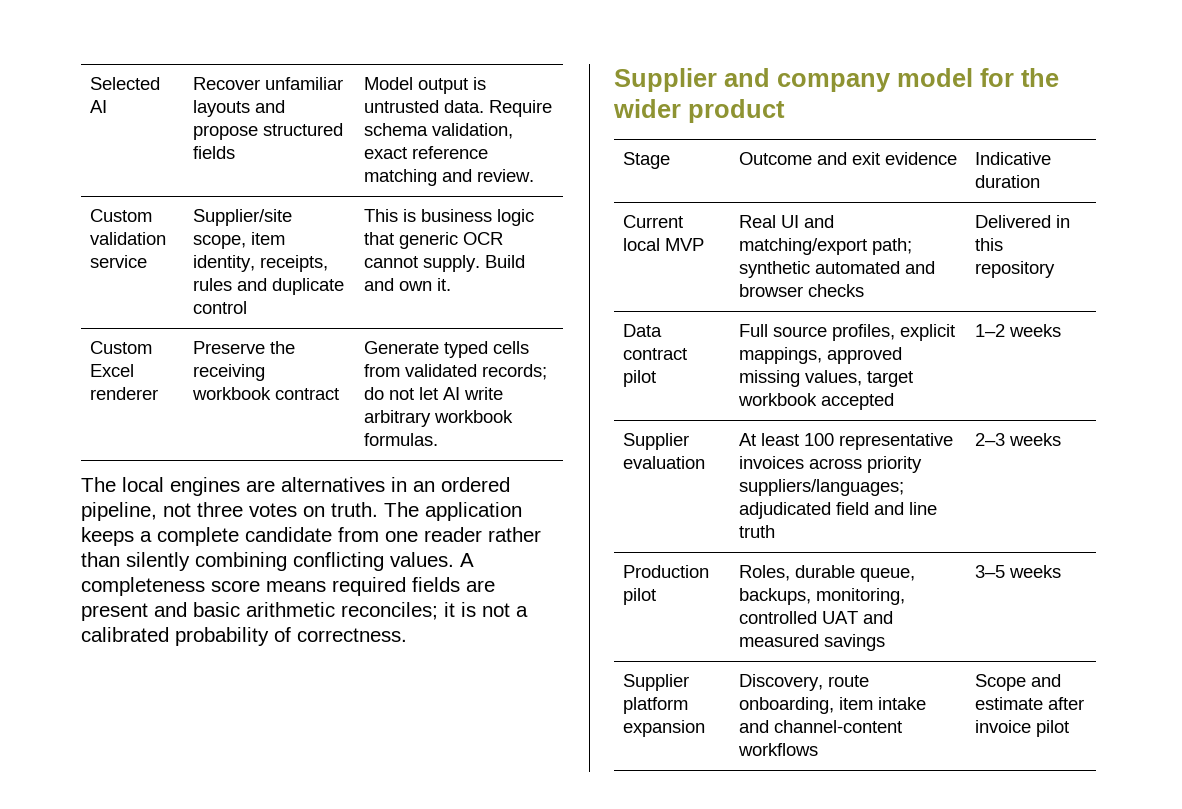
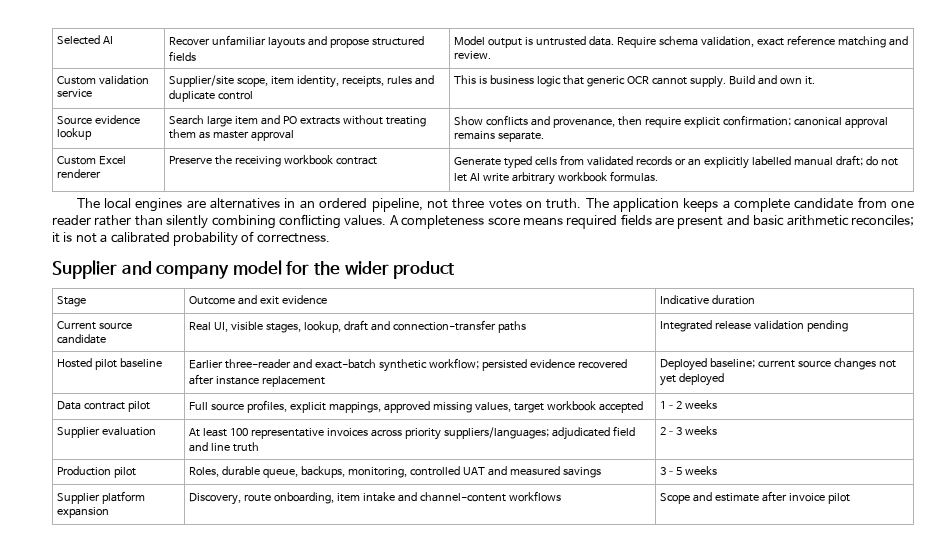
(452, 284) none -> [57,115,141,125] [57,128,93,140] [169,115,427,127] [169,129,295,141] [454,115,889,128] [454,131,545,142] // Source evidence lookup | Search large item and PO extracts without treating them as master approval | Show conflicts and provenance, then require explicit confirmation; canonical approval remains separate.
[482,364,548,380] records; -> [636,155,863,169] records or an explicitly labelled manual draft;
[623,238,705,251] local MVP -> [99,322,133,330] [57,334,107,344] source candidate
[781,215,835,228] [739,238,913,255] [739,261,936,278] [739,284,865,297] [975,215,1071,228] [975,238,1004,251] [975,261,1056,278] UI and matching/export path; synthetic automated and browser checks | Delivered in this repository -> [214,320,527,333] [660,320,849,332] [57,358,163,370] [189,358,628,372] [189,374,326,387] [660,358,897,371] [660,373,725,386] UI, visible stages, lookup, draft and connection-transfer paths | Integrated release validation pending // Hosted pilot baseline | Earlier three-reader and exact-batch synthetic workflow; persisted evidence recovered after instance replacement | Deployed baseline; current source changes not yet deployed

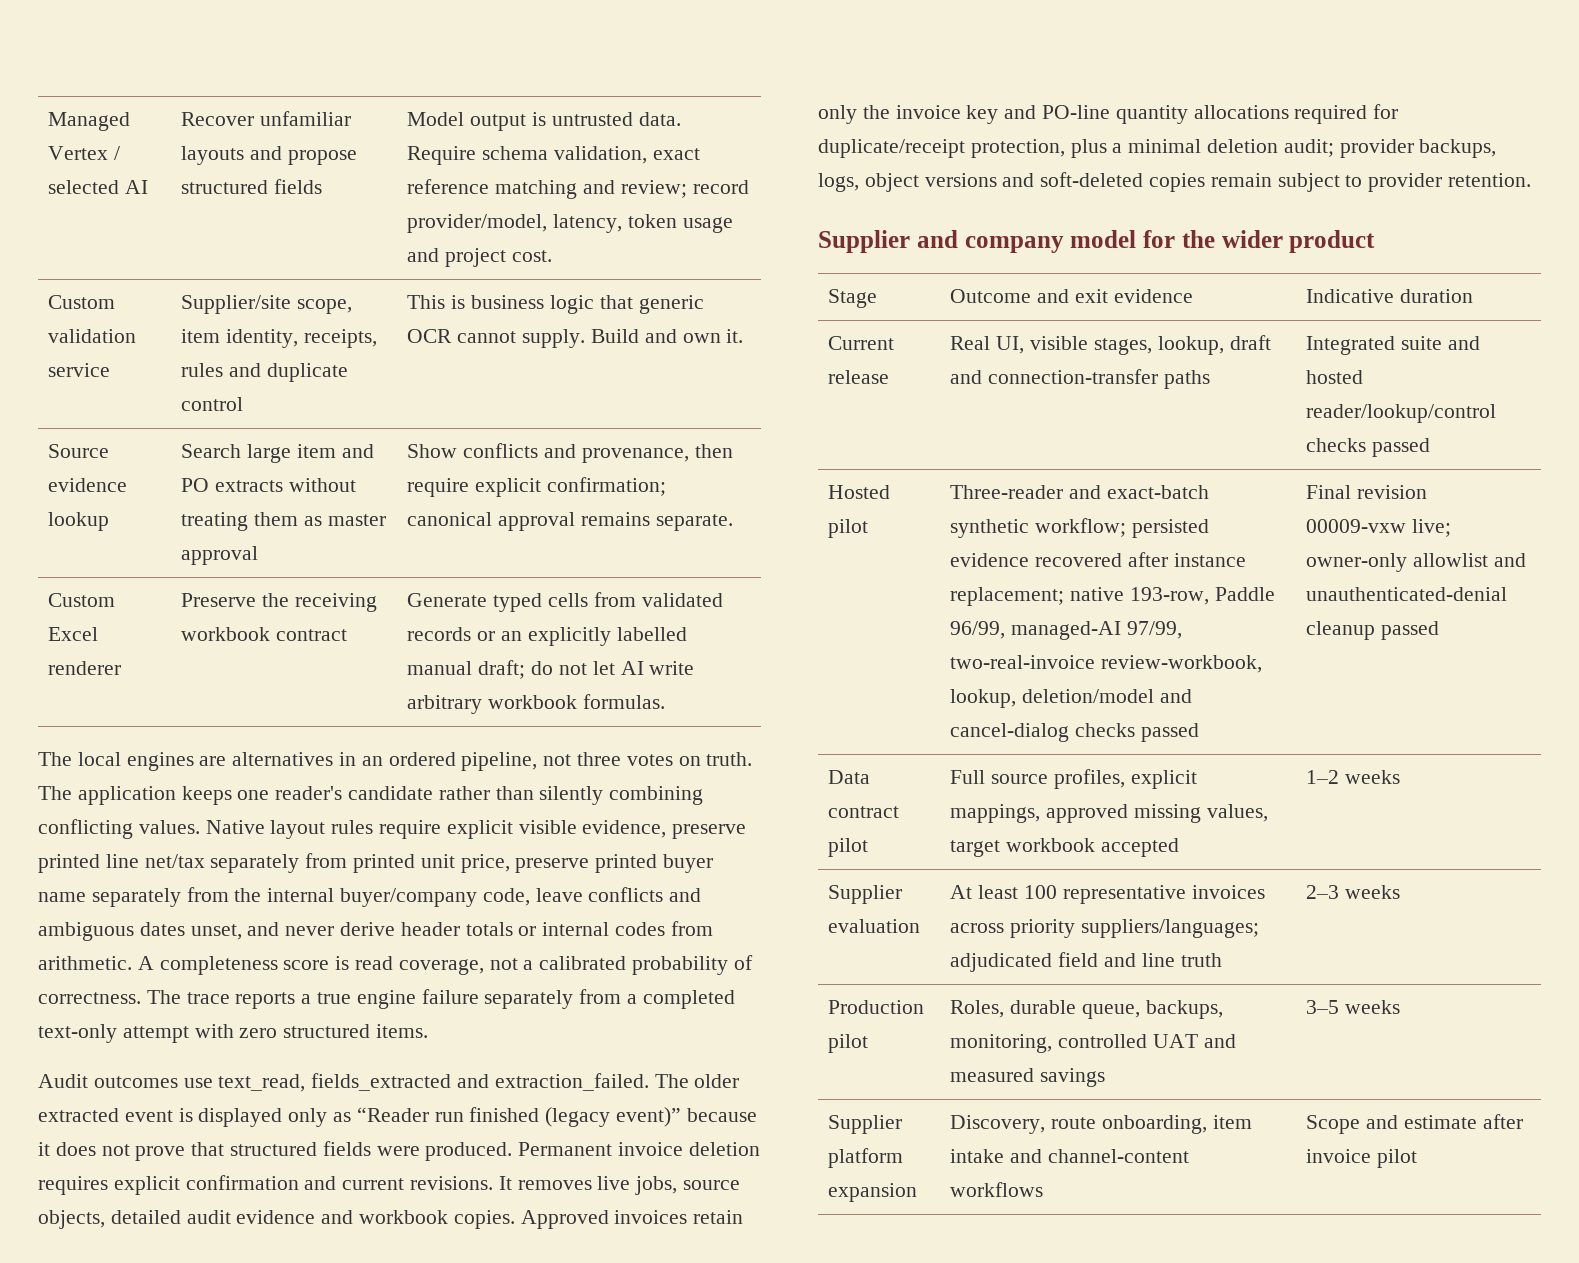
[57,35,101,45] Selected -> [48,112,131,131] [48,146,121,160] [48,180,120,194] Managed Vertex / selected
[454,51,492,59] review. -> [620,180,749,198] [407,214,733,233] [407,248,553,267] review; record provider/model, latency, token usage and project cost.
[722,197,914,212] [52,215,91,226] a complete candidate from one reader -> [237,786,434,800] one reader's candidate
[389,214,915,229] [52,232,73,243] A completeness score means required fields are present and basic arithmetic reconciles; it is -> [205,820,747,839] [38,853,714,873] [38,887,702,907] [38,921,713,941] [38,956,484,975] Native layout rules require explicit visible evidence, preserve printed line net/tax separately from printed unit price, preserve printed buyer name separately from the internal buyer/company code, leave conflicts and ambiguous dates unset, and never derive header totals or internal codes from arithmetic. A completeness score is read coverage,
(330, 238) none -> [146,989,735,1009] [38,1024,429,1043] [38,1073,740,1092] [38,1107,757,1127] [38,1141,760,1161] [38,1175,741,1195] [38,1210,744,1229] [818,104,1399,124] [818,139,1497,158] [818,172,1532,192] The trace reports a true engine failure separately from a completed text-only attempt with zero structured items. // Audit outcomes use text_read, fields_extracted and extraction_failed. The older extracted event is displayed only as “Reader run finished (legacy event)” because it does not prove that structured fields were produced. Permanent invoice deletion requires explicit confirmation and current revisions. It removes live jobs, source objects, detailed audit evidence and workbook copies. Approved invoices retain only the invoice key and PO-line quantity allocations required for duplicate/receipt protection, plus a minimal deletion audit; provider backups, logs, object versions and soft-deleted copies remain subject to provider retention.
[99,322,133,330] [57,334,107,344] source candidate -> [828,370,890,384] release
[715,320,849,332] release validation pending -> [1401,336,1481,350] [1306,370,1364,384] [1306,404,1497,423] [1306,438,1431,457] suite and hosted reader/lookup/control checks passed
[120,358,163,368] [189,359,292,369] baseline | Earlier three-reader -> [950,485,1064,499] | Three-reader
[262,376,326,387] [660,358,897,371] [660,373,725,386] replacement | Deployed baseline; current source changes not yet deployed -> [950,587,1275,606] [950,621,1183,640] [950,655,1263,673] [950,689,1193,708] [950,723,1200,742] [1306,485,1428,499] [1306,519,1452,537] [1306,553,1527,572] [1306,587,1508,601] [1306,621,1440,640] replacement; native 193-row, Paddle 96/99, managed-AI 97/99, two-real-invoice review-workbook, lookup, deletion/model and cancel-dialog checks passed | Final revision 00009-vxw live; owner-only allowlist and unauthenticated-denial cleanup passed

